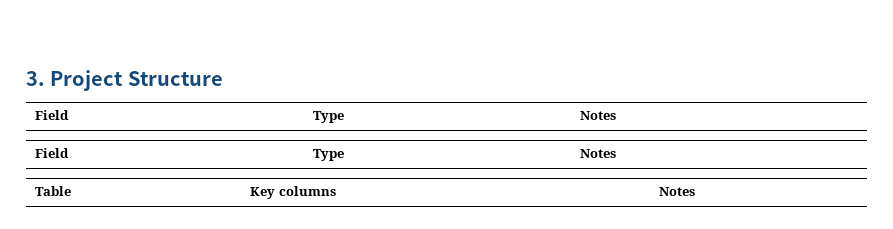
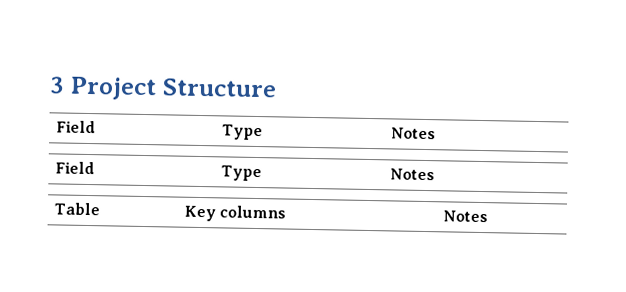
[26,71,45,86] 3. -> [49,76,65,94] 3

